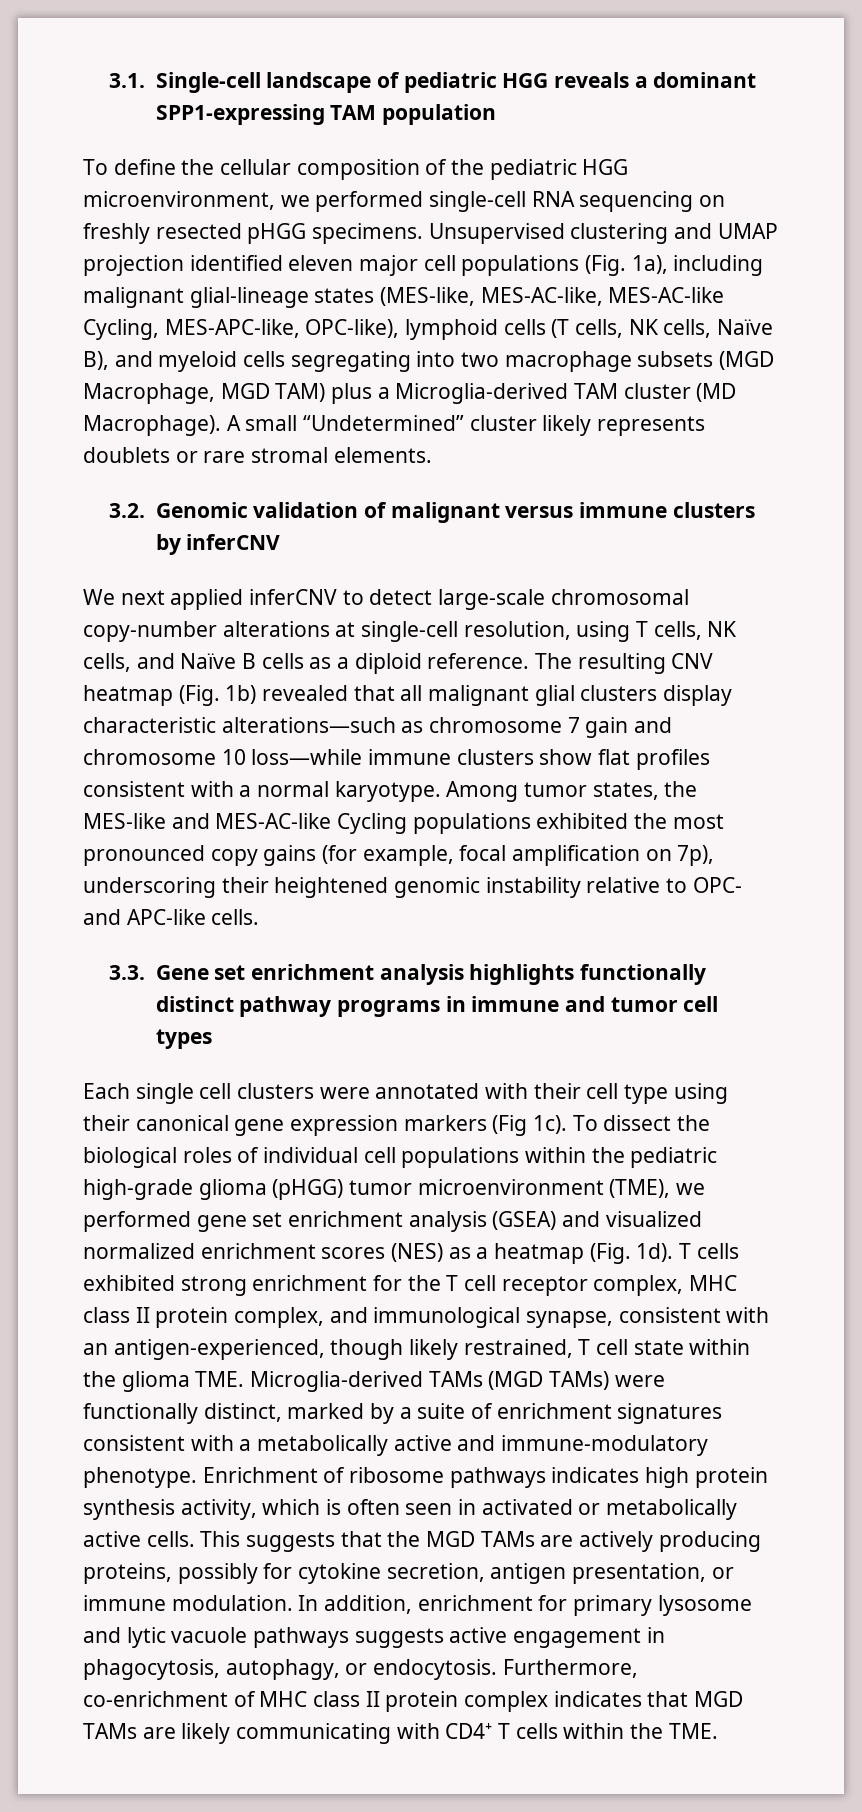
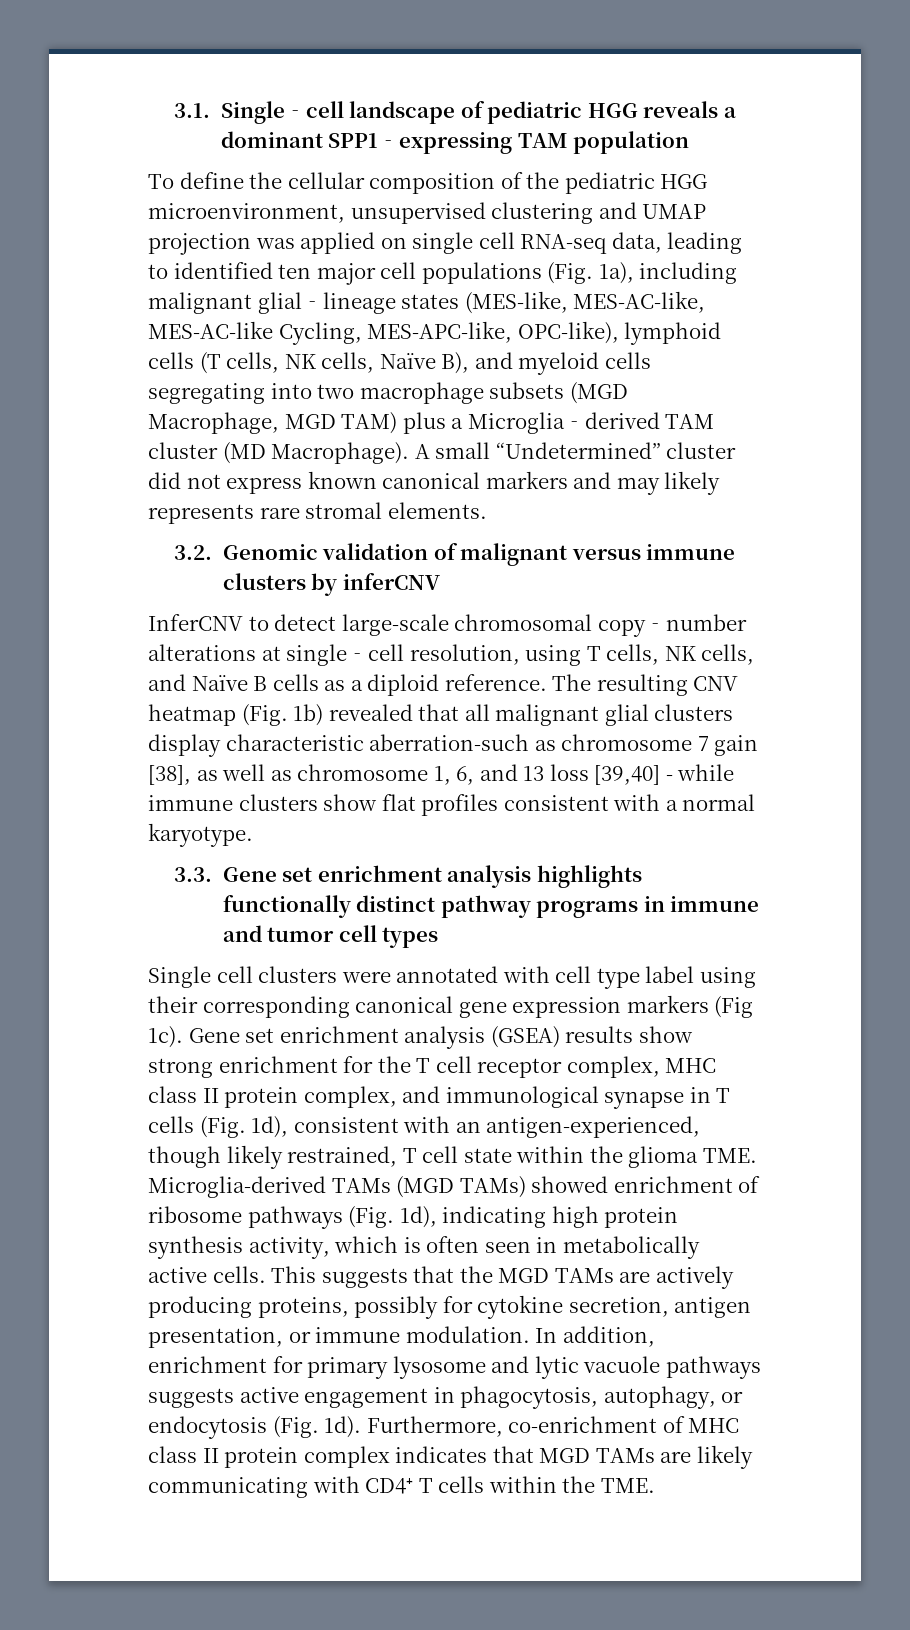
[280,191,726,212] [83,223,778,244] [83,255,354,276] we performed single‐cell RNA sequencing on freshly resected pHGG specimens. Unsupervised clustering and UMAP projection identified eleven -> [350,202,707,224] [148,232,743,255] [148,262,312,279] unsupervised clustering and UMAP projection was applied on single cell RNA-seq data, leading to identified ten
[542,415,706,436] [83,447,198,463] likely represents doublets or -> [148,471,721,495] [148,504,254,524] did not express known canonical markers and may likely represents
[83,589,338,610] We next applied inferCNV -> [148,614,243,631] InferCNV
[221,717,396,733] alterations—such -> [369,734,530,751] aberration-such
[634,717,673,733] [83,749,363,765] and chromosome 10 loss—while -> [148,764,735,785] [38], as well as chromosome 1, 6, and 13 loss [39,40] - while
[446,781,698,802] [83,813,724,834] [83,845,715,866] [83,877,742,898] [83,909,260,925] Among tumor states, the MES-like and MES-AC-like Cycling populations exhibited the most pronounced copy gains (for example, focal amplification on 7p), underscoring their heightened genomic instability relative to OPC- and APC-like cells. -> (253, 835) none
[83,1083,194,1104] Each single -> [148,966,211,988] Single
[533,1083,581,1099] their -> (550, 974) none
(669, 1094) none -> [645,966,695,983] label
(130, 1123) none -> [202,996,350,1018] corresponding
[572,1115,711,1131] [83,1147,718,1168] [83,1179,706,1200] [83,1211,702,1232] [83,1243,739,1264] [83,1275,175,1291] To dissect the biological roles of individual cell populations within the pediatric high-grade glioma (pHGG) tumor microenvironment (TME), we performed gene set enrichment analysis (GSEA) and visualized normalized enrichment scores (NES) as a heatmap (Fig. 1d). T cells exhibited -> [188,1026,693,1049] Gene set enrichment analysis (GSEA) results show
[526,1311,614,1328] synapse, -> [604,1087,731,1109] [148,1116,289,1138] synapse in T cells (Fig. 1d),
[614,1375,665,1387] [83,1403,723,1424] [83,1435,709,1456] [83,1467,640,1488] were functionally distinct, marked by a suite of enrichment signatures consistent with a metabolically active and immune-modulatory phenotype. Enrichment of ribosome pathways indicates -> [531,1176,761,1193] [148,1206,547,1229] showed enrichment of ribosome pathways (Fig. 1d), indicating
[481,1499,601,1515] activated or -> (558, 1245) none
[373,1659,498,1680] endocytosis. -> [148,1416,362,1439] endocytosis (Fig. 1d).

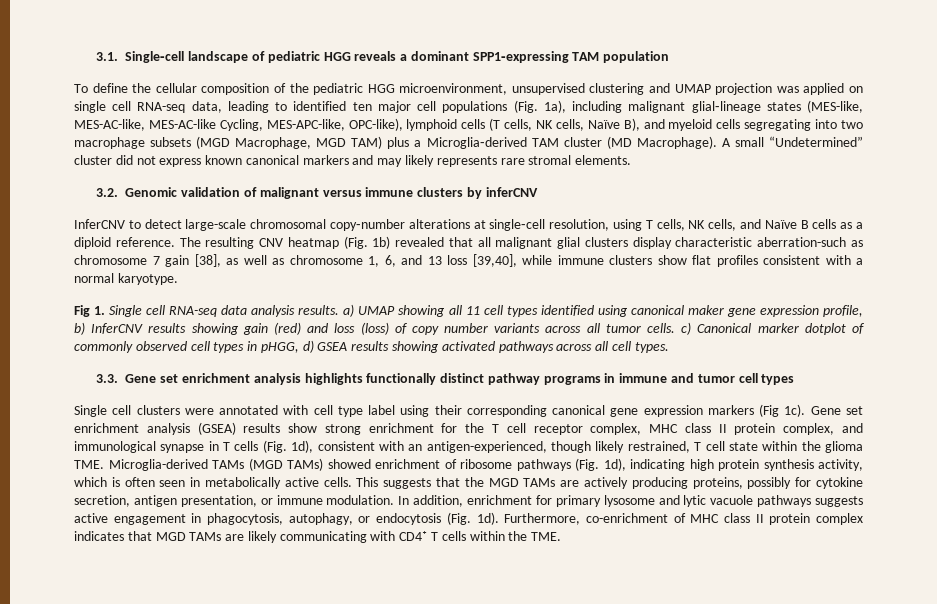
[594,765,673,785] [39,40] - -> [472,254,517,267] [39,40],
(253, 835) none -> [74,304,863,317] [74,322,864,335] [74,340,669,353] // Fig 1. Single cell RNA-seq data analysis results. a) UMAP showing all 11 cell types identified using canonical maker gene expression profile, b) InferCNV results showing gain (red) and loss (loss) of copy number variants across all tumor cells. c) Canonical marker dotplot of commonly observed cell types in pHGG, d) GSEA results showing activated pathways across all cell types.

